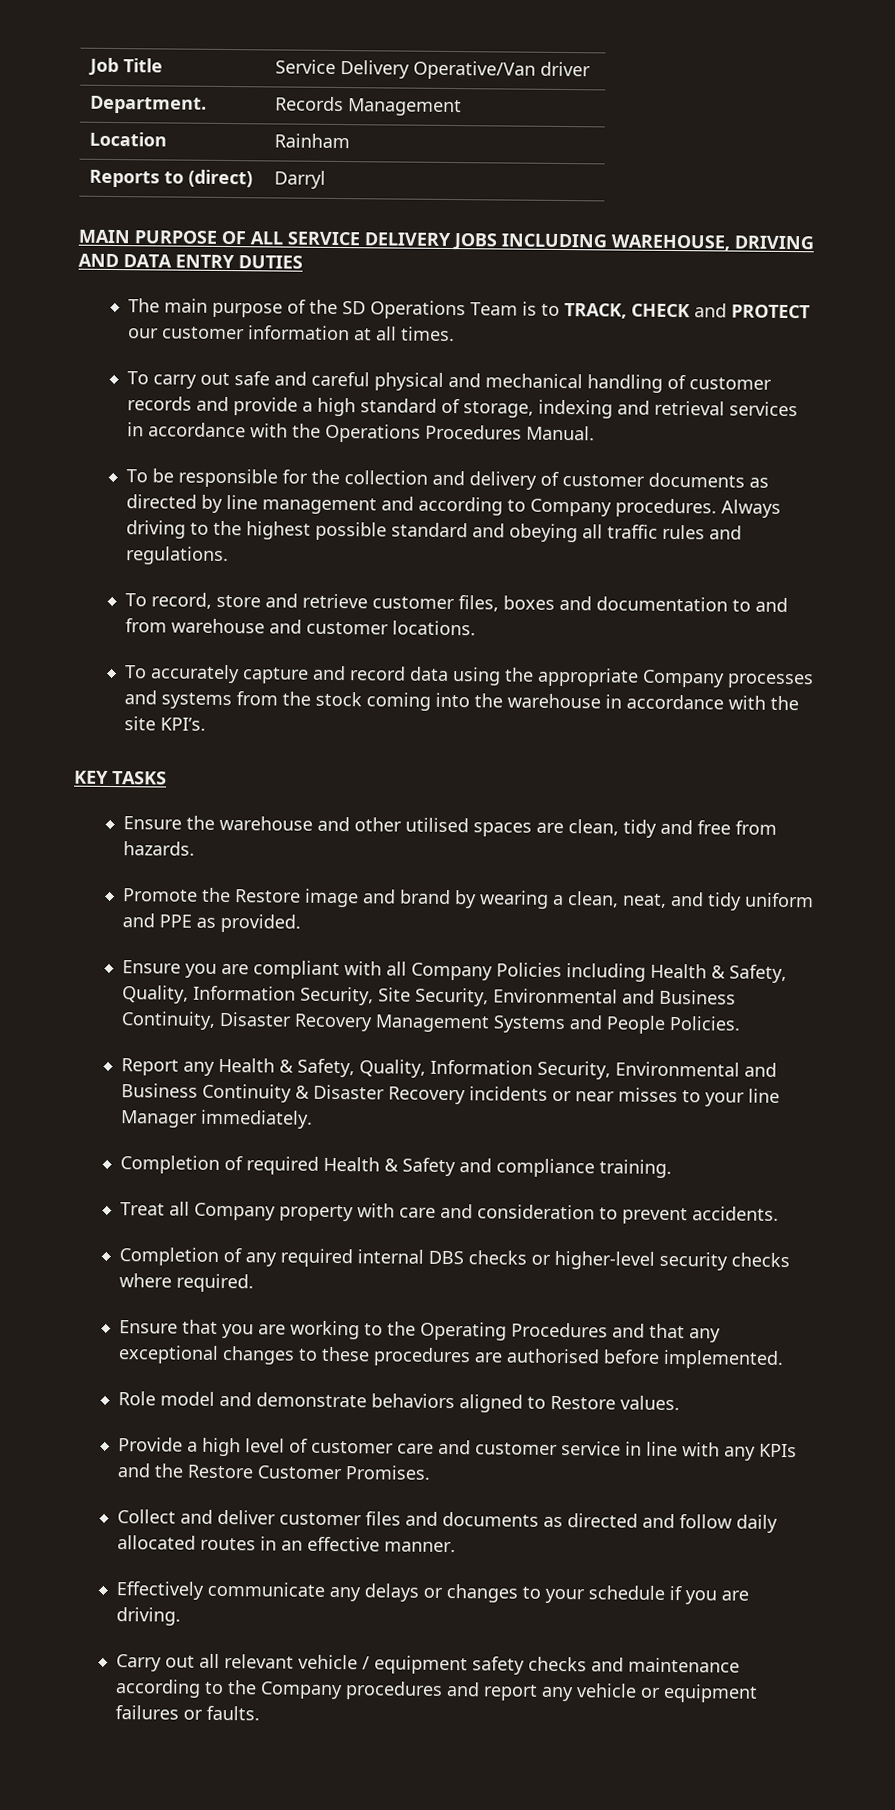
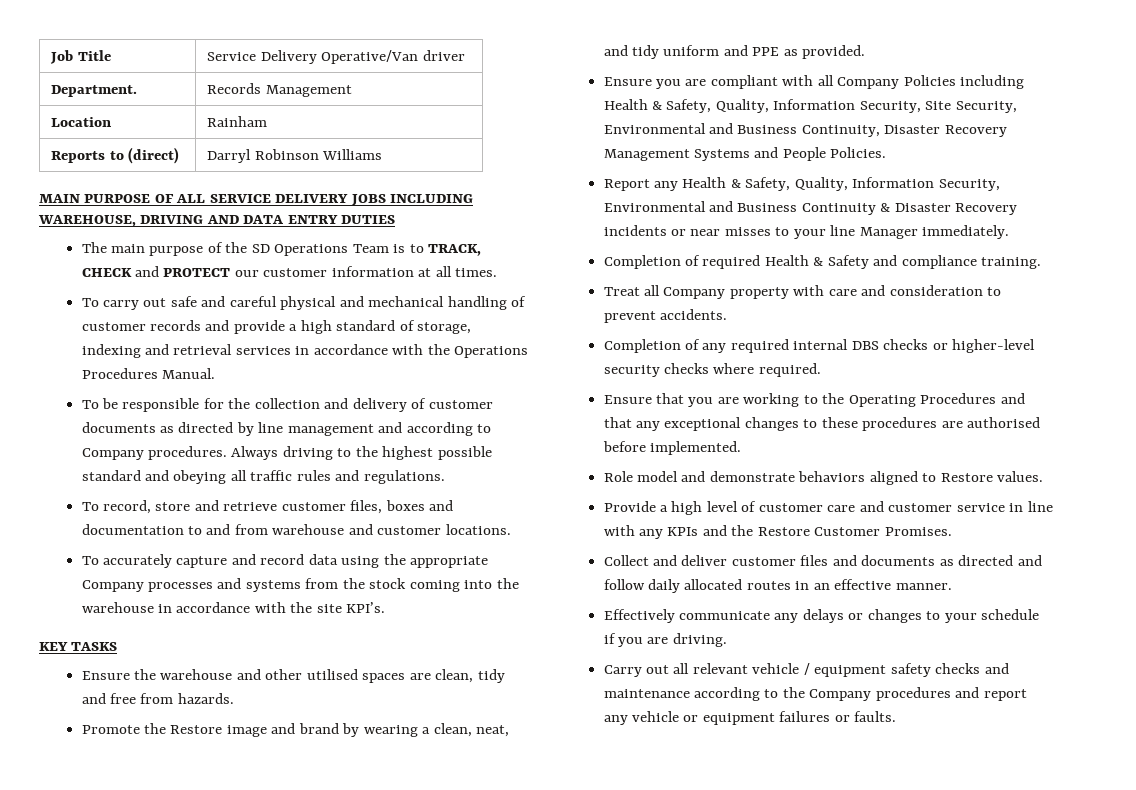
(326, 179) none -> [254,149,383,160] Robinson Williams

